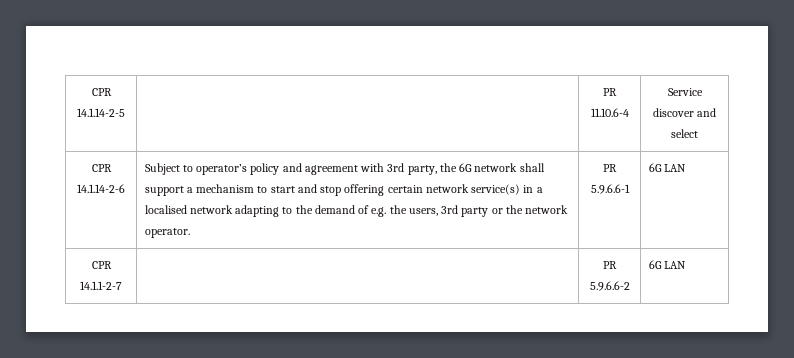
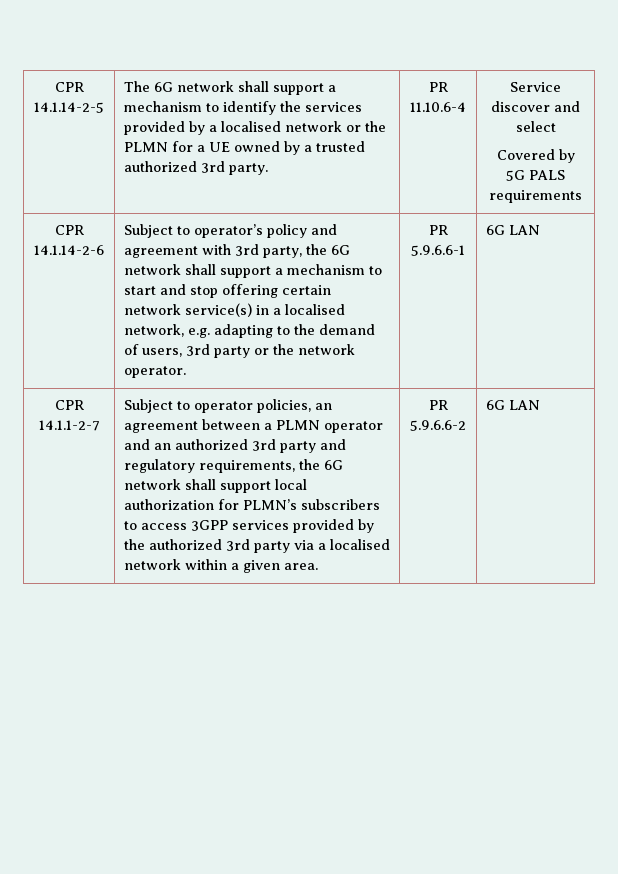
(125, 112) none -> [123,81,336,95] [123,101,362,115] [123,121,386,135] [123,141,365,155] [123,161,268,175] The 6G network shall support a mechanism to identify the services provided by a localised network or the PLMN for a UE owned by a trusted authorized 3rd party.
(698, 133) none -> [496,149,575,163] [506,170,565,181] [489,190,582,203] // Covered by 5G PALS requirements
[189,205,233,214] network -> [123,324,210,338] network, e.g.
[371,205,407,217] e.g. the -> (139, 349) none
(122, 285) none -> [123,399,332,413] [123,419,383,433] [123,439,346,453] [123,459,343,473] [123,479,307,493] [123,499,380,510] [123,519,374,533] [123,539,390,553] [123,559,318,573] Subject to operator policies, an agreement between a PLMN operator and an authorized 3rd party and regulatory requirements, the 6G network shall support local authorization for PLMN’s subscribers to access 3GPP services provided by the authorized 3rd party via a localised network within a given area.

